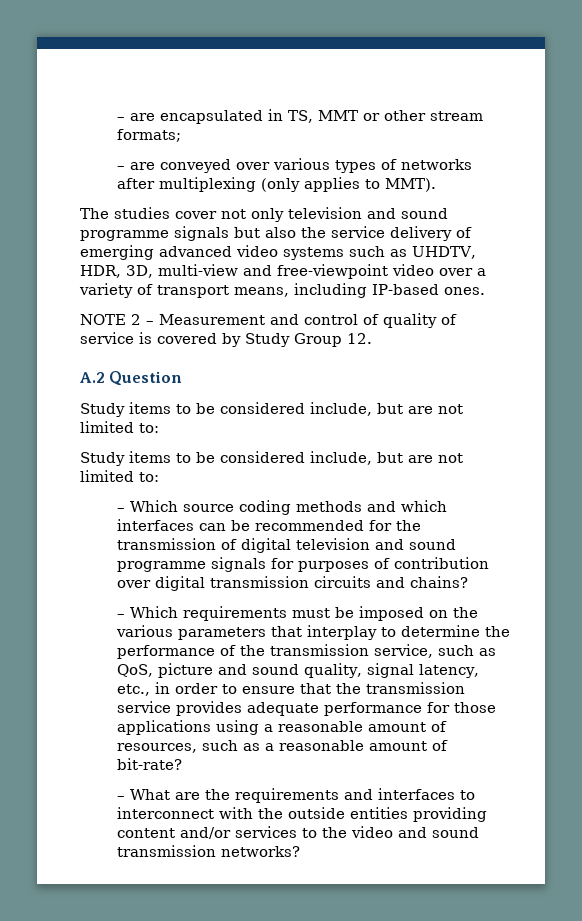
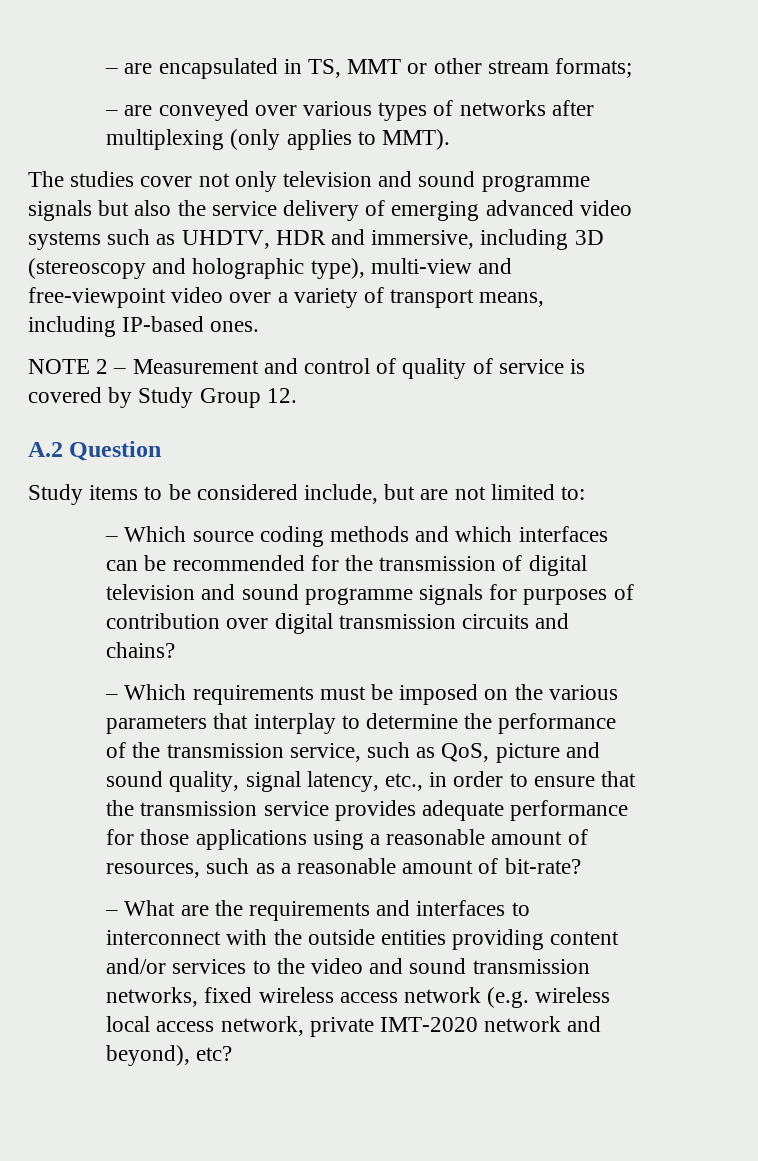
[80,265,153,278] HDR, 3D, -> [275,229,604,250] [28,258,365,279] HDR and immersive, including 3D (stereoscopy and holographic type),
[80,451,463,466] [80,470,159,482] // Study items to be considered include, but are not limited to: -> (586, 493) none
[220,846,300,857] networks? -> [106,987,611,1008] [106,1016,602,1037] [106,1045,233,1066] networks, fixed wireless access network (e.g. wireless local access network, private IMT-2020 network and beyond), etc?

